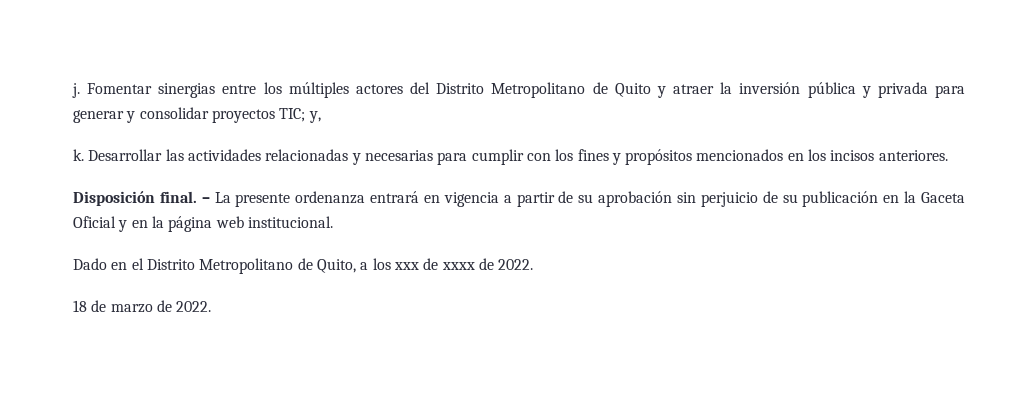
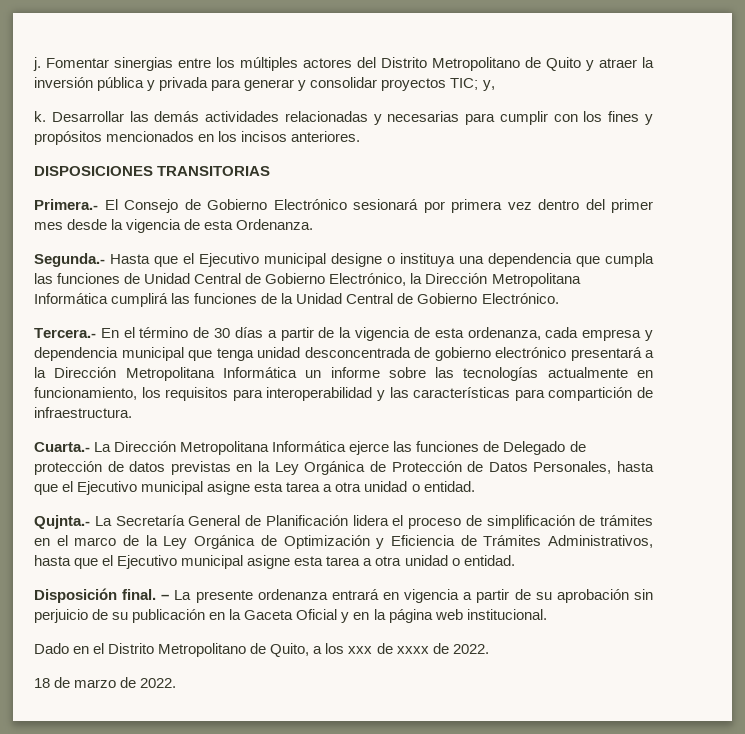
(184, 155) none -> [154,111,200,122] demás
(948, 155) none -> [34,166,271,176] [34,199,653,213] [34,219,314,233] [34,253,654,267] [34,273,581,287] [34,293,559,307] [34,327,653,341] [34,347,654,361] [34,367,653,381] [34,387,654,401] [34,407,132,418] [34,441,586,455] [34,461,655,475] [34,481,475,495] [34,515,653,529] [34,535,653,549] [34,555,515,569] // DISPOSICIONES TRANSITORIAS // Primera.- El Consejo de Gobierno Electrónico sesionará por primera vez dentro del primer mes desde la vigencia de esta Ordenanza. // Segunda.- Hasta que el Ejecutivo municipal designe o instituya una dependencia que cumpla las funciones de Unidad Central de Gobierno Electrónico, la Dirección Metropolitana Informática cumplirá las funciones de la Unidad Central de Gobierno Electrónico. // Tercera.- En el término de 30 días a partir de la vigencia de esta ordenanza, cada empresa y dependencia municipal que tenga unidad desconcentrada de gobierno electrónico presentará a la Dirección Metropolitana Informática un informe sobre las tecnologías actualmente en funcionamiento, los requisitos para interoperabilidad y las características para compartición de infraestructura. // Cuarta.- La Dirección Metropolitana Informática ejerce las funciones de Delegado de protección de datos previstas en la Ley Orgánica de Protección de Datos Personales, hasta que el Ejecutivo municipal asigne esta tarea a otra unidad o entidad. // Qujnta.- La Secretaría General de Planificación lidera el proceso de simplificación de trámites en el marco de la Ley Orgánica de Optimización y Eficiencia de Trámites Administrativos, hasta que el Ejecutivo municipal asigne esta tarea a otra unidad o entidad.

